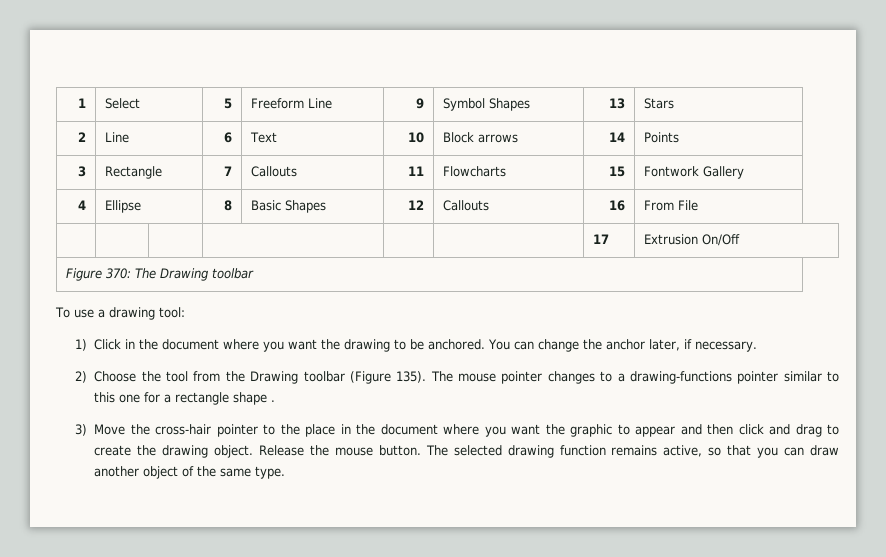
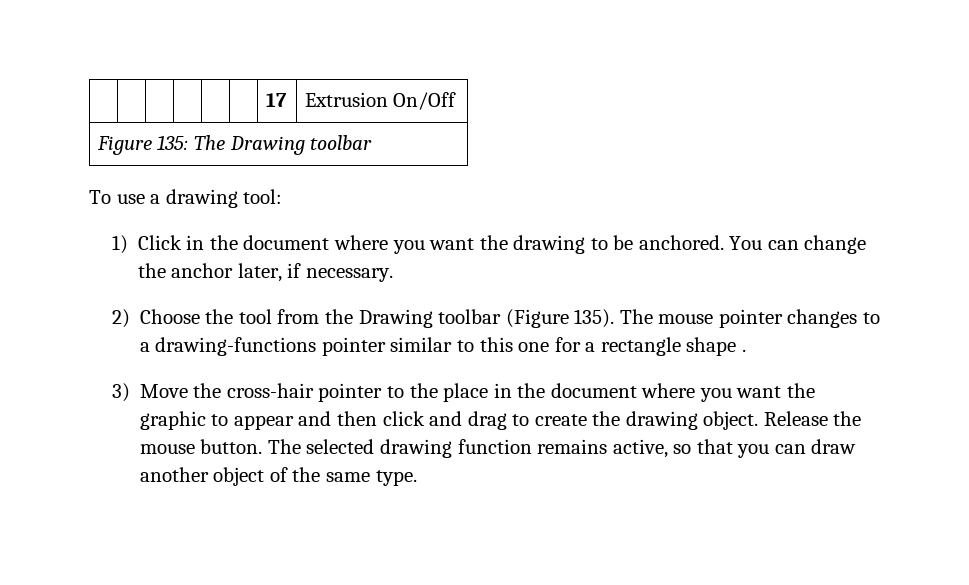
[78,98,87,108] [104,98,140,109] [224,98,233,109] [250,98,332,109] [416,98,425,109] [442,98,530,111] [609,98,626,109] [643,98,674,109] [78,132,87,142] [104,132,129,143] [224,132,233,143] [249,132,277,143] [408,132,425,143] [442,132,518,143] [609,132,626,142] [643,132,679,143] [78,166,87,177] [104,166,162,179] [224,166,233,176] [250,166,297,177] [408,166,425,176] [442,166,506,177] [609,166,626,177] [643,166,744,179] [78,200,87,210] [104,200,141,213] [224,200,233,211] [250,200,326,213] [408,200,425,210] [442,200,489,211] [609,200,626,211] [643,200,698,211] 1 | Select | 5 | Freeform Line | 9 | Symbol Shapes | 13 | Stars // 2 | Line | 6 | Text | 10 | Block arrows | 14 | Points // 3 | Rectangle | 7 | Callouts | 11 | Flowcharts | 15 | Fontwork Gallery // 4 | Ellipse | 8 | Basic Shapes | 12 | Callouts | 16 | From File // -> (265, 100) none
[105,268,131,279] 370: -> [157,135,189,150] 135:

